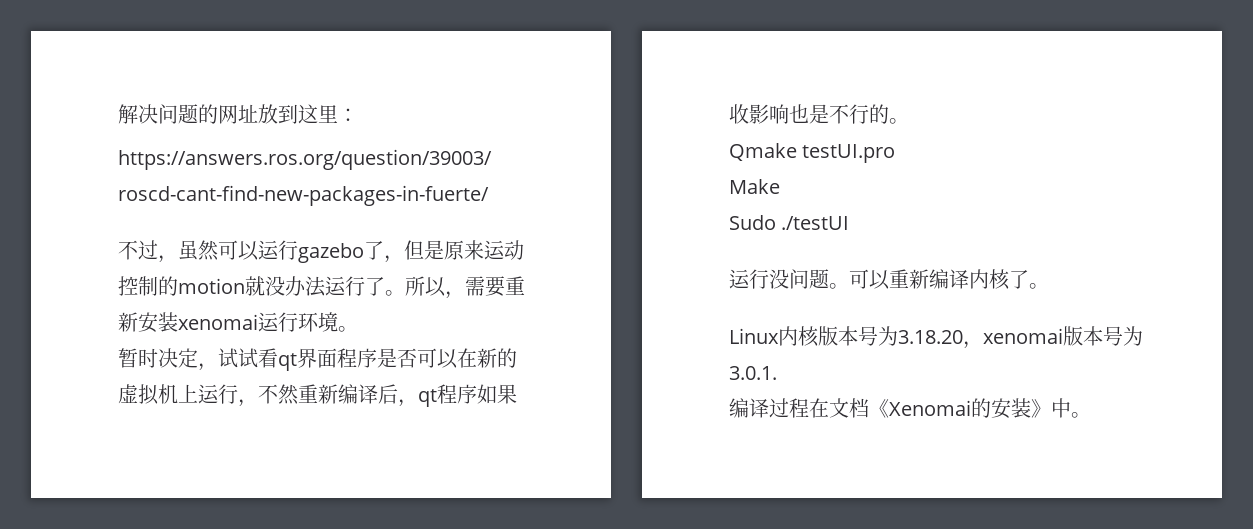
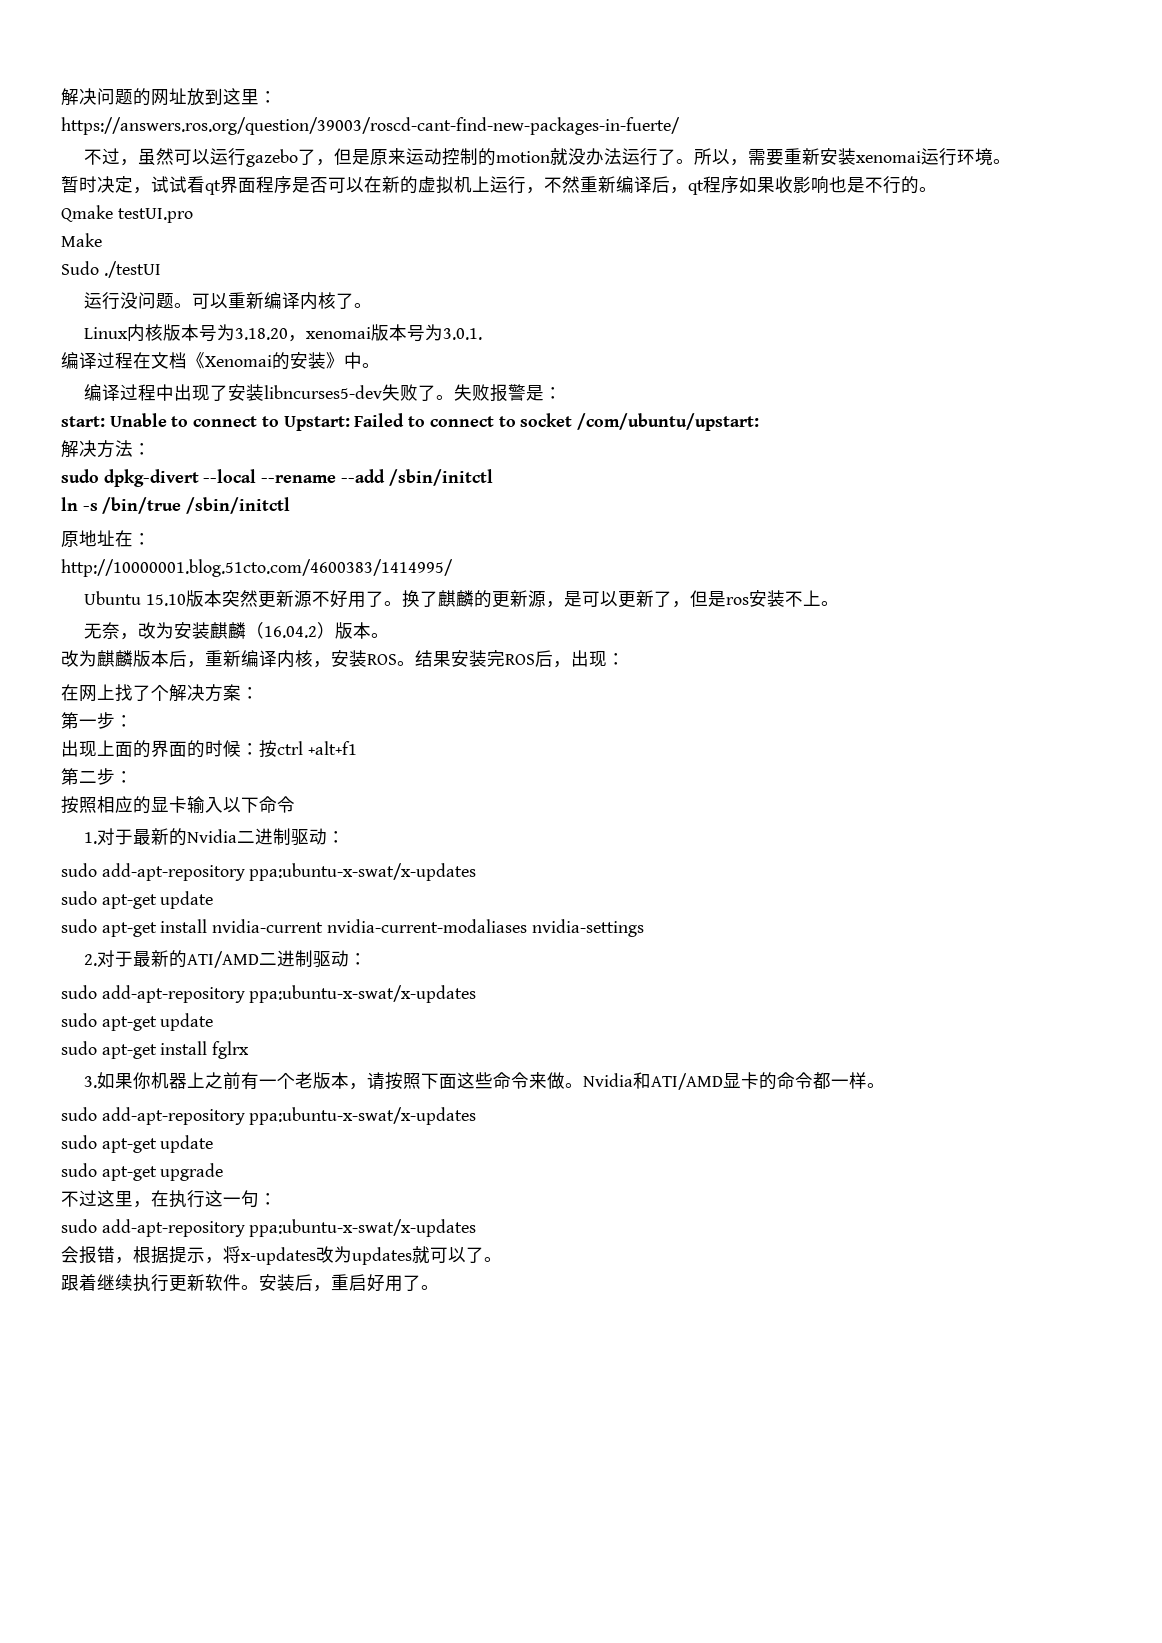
(1091, 415) none -> [83,384,562,402] [61,413,759,431] [61,440,151,458] [61,469,493,487] [61,497,291,514] [61,530,151,547] [61,559,453,577] [83,590,839,608] [83,622,389,640] [61,650,625,668] [61,684,259,702] [61,712,133,729] [61,740,357,758] [61,768,133,785] [61,796,295,814] [83,828,345,846] [61,863,477,881] [61,891,214,909] [61,919,644,937] [83,950,367,968] [61,985,477,1003] [61,1013,214,1031] [61,1041,250,1059] [83,1072,885,1090] [61,1107,477,1125] [61,1135,214,1153] [61,1163,224,1181] [61,1190,277,1208] [61,1219,477,1237] [61,1246,502,1265] [61,1274,439,1292] // 编译过程中出现了安装libncurses5-dev失败了。失败报警是： // start: Unable to connect to Upstart: Failed to connect to socket /com/ubuntu/upstart: // 解决方法： // sudo dpkg-divert --local --rename --add /sbin/initctl // ln -s /bin/true /sbin/initctl // 原地址在： // http://10000001.blog.51cto.com/4600383/1414995/ // Ubuntu 15.10版本突然更新源不好用了。换了麒麟的更新源，是可以更新了，但是ros安装不上。 // 无奈，改为安装麒麟（16.04.2）版本。 // 改为麒麟版本后，重新编译内核，安装ROS。结果安装完ROS后，出现： // 在网上找了个解决方案： // 第一步： // 出现上面的界面的时候：按ctrl +alt+f1 // 第二步： // 按照相应的显卡输入以下命令 // 1.对于最新的Nvidia二进制驱动： // sudo add-apt-repository ppa:ubuntu-x-swat/x-updates // sudo apt-get update // sudo apt-get install nvidia-current nvidia-current-modaliases nvidia-settings // 2.对于最新的ATI/AMD二进制驱动： // sudo add-apt-repository ppa:ubuntu-x-swat/x-updates // sudo apt-get update // sudo apt-get install fglrx // 3.如果你机器上之前有一个老版本，请按照下面这些命令来做。Nvidia和ATI/AMD显卡的命令都一样。 // sudo add-apt-repository ppa:ubuntu-x-swat/x-updates // sudo apt-get update // sudo apt-get upgrade // 不过这里，在执行这一句： // sudo add-apt-repository ppa:ubuntu-x-swat/x-updates // 会报错，根据提示，将x-updates改为updates就可以了。 // 跟着继续执行更新软件。安装后，重启好用了。

